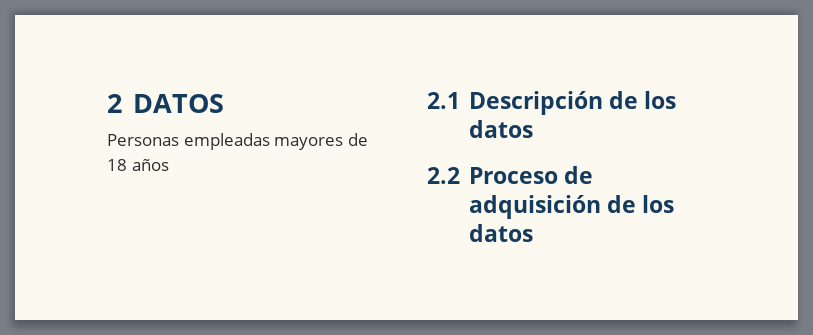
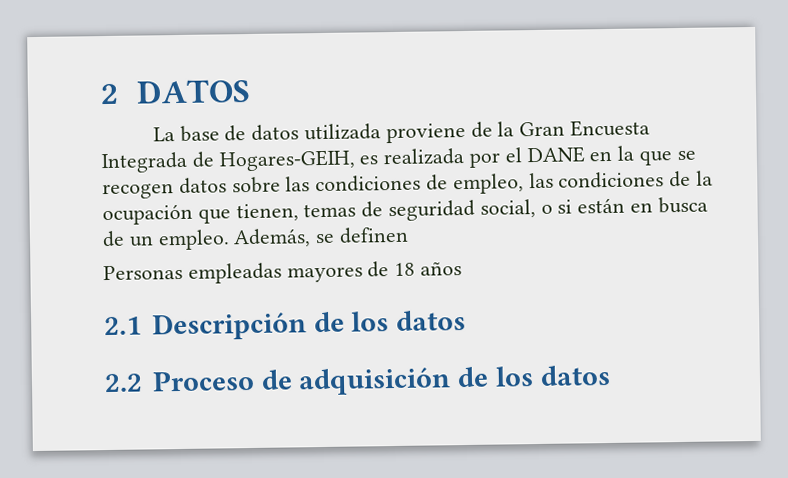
(225, 103) none -> [152,119,650,144] [101,145,696,174] [102,170,714,200] [102,196,708,226] [102,226,410,251] // La base de datos utilizada proviene de la Gran Encuesta Integrada de Hogares-GEIH, es realizada por el DANE en la que se recogen datos sobre las condiciones de empleo, las condiciones de la ocupación que tienen, temas de seguridad social, o si están en busca de un empleo. Además, se definen

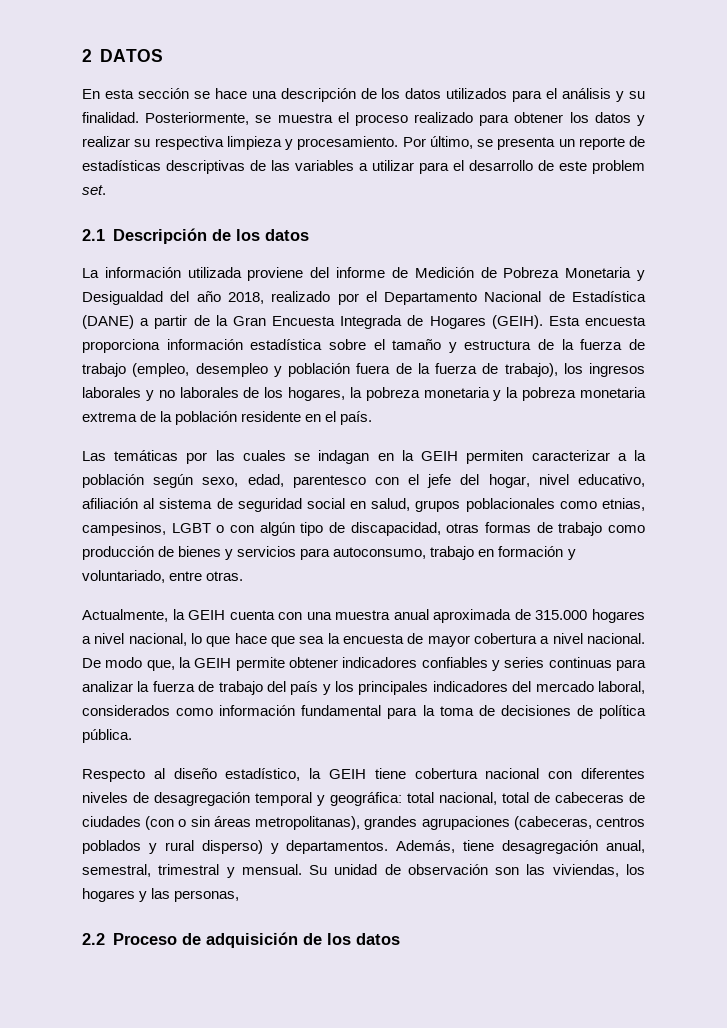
[152,122,466,144] La base de datos utilizada proviene -> [82,88,645,102] [82,112,645,126] [82,136,645,150] [82,160,645,174] [82,185,106,195] [82,228,309,244] [82,267,646,281] [82,291,646,305] [82,315,188,329] En esta sección se hace una descripción de los datos utilizados para el análisis y su finalidad. Posteriormente, se muestra el proceso realizado para obtener los datos y realizar su respectiva limpieza y procesamiento. Por último, se presenta un reporte de estadísticas descriptivas de las variables a utilizar para el desarrollo de este problem set. // 2.1 Descripción de los datos // La información utilizada proviene del informe de Medición de Pobreza Monetaria y Desigualdad del año 2018, realizado por el Departamento Nacional de Estadística (DANE) a partir
[218,145,696,172] [102,170,714,200] [102,196,708,226] [102,226,410,251] [103,261,463,284] [104,310,467,341] Hogares-GEIH, es realizada por el DANE en la que se recogen datos sobre las condiciones de empleo, las condiciones de la ocupación que tienen, temas de seguridad social, o si están en busca de un empleo. Además, se definen // Personas empleadas mayores de 18 años // 2.1 Descripción de los datos -> [429,315,646,329] [82,339,645,353] [82,363,645,377] [82,387,647,401] [82,411,373,425] [82,450,646,464] [82,474,645,488] [82,498,645,512] [82,522,646,536] [82,546,576,560] [82,570,244,583] [82,609,646,623] [82,633,645,647] [82,657,646,671] [82,681,645,695] [82,705,647,719] [82,729,132,743] [82,768,645,782] [82,792,645,806] [82,816,646,830] [82,840,646,854] [82,864,645,878] [82,888,240,902] Hogares (GEIH). Esta encuesta proporciona información estadística sobre el tamaño y estructura de la fuerza de trabajo (empleo, desempleo y población fuera de la fuerza de trabajo), los ingresos laborales y no laborales de los hogares, la pobreza monetaria y la pobreza monetaria extrema de la población residente en el país. // Las temáticas por las cuales se indagan en la GEIH permiten caracterizar a la población según sexo, edad, parentesco con el jefe del hogar, nivel educativo, afiliación al sistema de seguridad social en salud, grupos poblacionales como etnias, campesinos, LGBT o con algún tipo de discapacidad, otras formas de trabajo como producción de bienes y servicios para autoconsumo, trabajo en formación y voluntariado, entre otras. // Actualmente, la GEIH cuenta con una muestra anual aproximada de 315.000 hogares a nivel nacional, lo que hace que sea la encuesta de mayor cobertura a nivel nacional. De modo que, la GEIH permite obtener indicadores confiables y series continuas para analizar la fuerza de trabajo del país y los principales indicadores del mercado laboral, considerados como información fundamental para la toma de decisiones de política pública. // Respecto al diseño estadístico, la GEIH tiene cobertura nacional con diferentes niveles de desagregación temporal y geográfica: total nacional, total de cabeceras de ciudades (con o sin áreas metropolitanas), grandes agrupaciones (cabeceras, centros poblados y rural disperso) y departamentos. Además, tiene desagregación anual, semestral, trimestral y mensual. Su unidad de observación son las viviendas, los hogares y las personas,

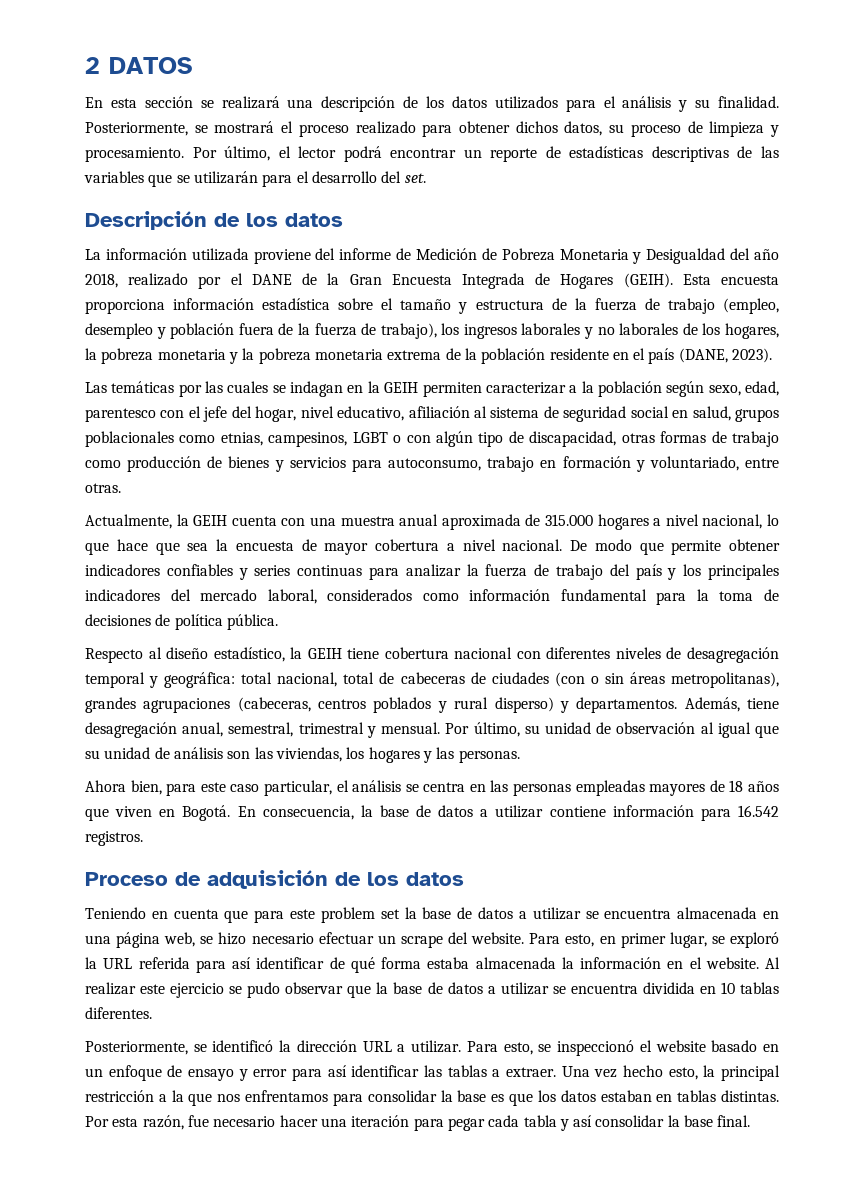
[214,88,247,99] hace -> [221,96,280,109] realizará
[277,113,333,123] muestra -> [214,121,275,133] mostrará
[569,112,645,126] [82,136,224,150] los datos y realizar su respectiva -> [515,121,703,137] dichos datos, su proceso de
[477,137,556,150] se presenta -> [278,146,457,162] el lector podrá encontrar
[359,160,645,174] a utilizar para el desarrollo de este problem -> [148,171,402,187] que se utilizarán para el desarrollo del
[82,229,105,241] 2.1 -> (426, 178) none
[384,291,646,305] [82,315,188,329] Departamento Nacional de Estadística (DANE) a partir -> [251,274,292,285] DANE
[340,411,373,425] país. -> [648,348,773,364] país (DANE, 2023).
[146,657,232,671] que, la GEIH -> [639,542,664,555] que
[309,864,488,875] Su unidad de observación -> [445,722,779,738] [85,747,223,759] Por último, su unidad de observación al igual que su unidad de análisis
[174,890,240,902] [82,933,105,945] personas, // 2.2 -> [458,750,520,763] [85,780,779,796] [85,805,779,821] [85,831,143,846] personas. // Ahora bien, para este caso particular, el análisis se centra en las personas empleadas mayores de 18 años que viven en Bogotá. En consecuencia, la base de datos a utilizar contiene información para 16.542 registros. //
(400, 939) none -> [85,907,780,923] [85,932,779,948] [85,957,780,973] [85,982,779,998] [85,1007,152,1019] [85,1040,780,1056] [85,1065,780,1081] [85,1090,780,1106] [85,1115,751,1131] // Teniendo en cuenta que para este problem set la base de datos a utilizar se encuentra almacenada en una página web, se hizo necesario efectuar un scrape del website. Para esto, en primer lugar, se exploró la URL referida para así identificar de qué forma estaba almacenada la información en el website. Al realizar este ejercicio se pudo observar que la base de datos a utilizar se encuentra dividida en 10 tablas diferentes. // Posteriormente, se identificó la dirección URL a utilizar. Para esto, se inspeccionó el website basado en un enfoque de ensayo y error para así identificar las tablas a extraer. Una vez hecho esto, la principal restricción a la que nos enfrentamos para consolidar la base es que los datos estaban en tablas distintas. Por esta razón, fue necesario hacer una iteración para pegar cada tabla y así consolidar la base final.

